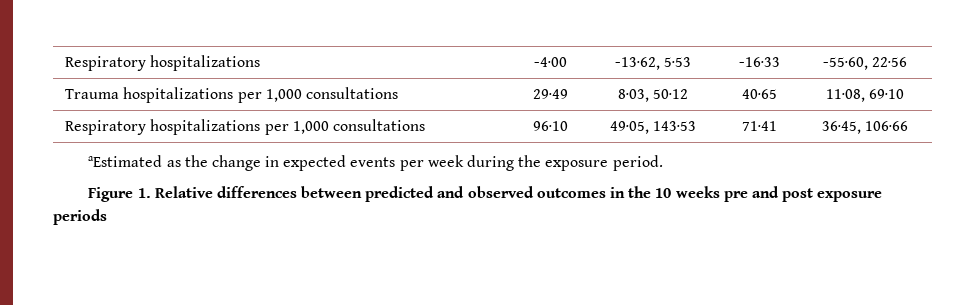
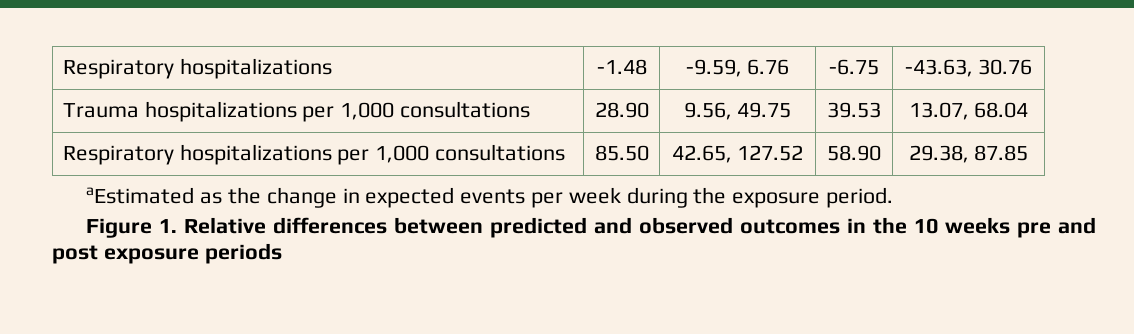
[534,57,567,67] [614,57,692,70] [738,57,780,67] [822,57,908,70] -4·00 | -13·62, 5·53 | -16·33 | -55·60, 22·56 -> [596,59,647,75] [685,59,790,77] [829,59,879,75] [904,59,1033,77] -1.48 | -9.59, 6.76 | -6.75 | -43.63, 30.76
[533,89,568,99] [617,89,689,102] [741,89,777,99] [825,89,905,102] 29·49 | 8·03, 50·12 | 40·65 | 11·08, 69·10 -> [594,102,649,118] [683,102,792,120] [827,102,881,118] [908,102,1029,120] 28.90 | 9.56, 49.75 | 39.53 | 13.07, 68.04
[533,121,568,131] [609,121,697,134] [741,121,777,131] [821,121,909,134] 96·10 | 49·05, 143·53 | 71·41 | 36·45, 106·66 -> [594,145,649,161] [671,145,804,163] [827,145,881,161] [908,145,1029,163] 85.50 | 42.65, 127.52 | 58.90 | 29.38, 87.85

